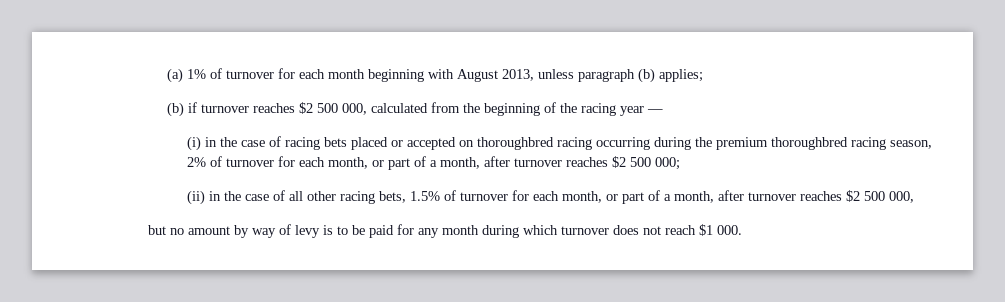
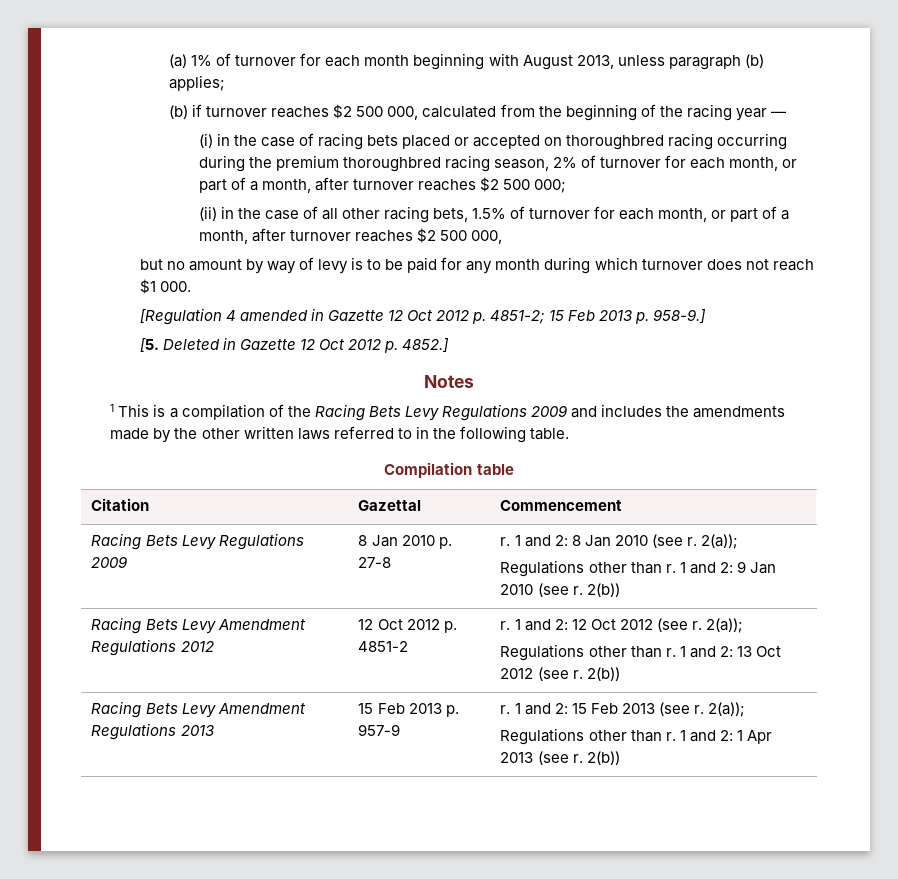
(742, 230) none -> [139,308,707,325] [139,337,450,353] [424,375,474,388] [110,404,786,421] [110,426,569,443] [384,462,514,478] [91,498,150,511] [358,500,422,511] [500,500,623,511] [91,533,304,550] [91,556,129,568] [358,535,452,549] [358,557,392,568] [500,534,738,549] [500,560,776,577] [500,583,620,597] [91,617,306,634] [91,639,214,656] [358,619,457,633] [358,641,409,652] [500,618,743,633] [500,644,781,661] [500,667,620,681] [91,701,306,718] [91,723,214,740] [358,703,459,717] [358,724,401,736] [500,702,745,717] [500,728,772,745] [500,751,620,765] // [Regulation 4 amended in Gazette 12 Oct 2012 p. 4851-2; 15 Feb 2013 p. 958-9.] // [5. Deleted in Gazette 12 Oct 2012 p. 4852.] // Notes // 1 This is a compilation of the Racing Bets Levy Regulations 2009 and includes the amendments made by the other written laws referred to in the following table. // Compilation table // Citation | Gazettal | Commencement // Racing Bets Levy Regulations 2009 | 8 Jan 2010 p. 27-8 | r. 1 and 2: 8 Jan 2010 (see r. 2(a)); // Regulations other than r. 1 and 2: 9 Jan 2010 (see r. 2(b)) // Racing Bets Levy Amendment Regulations 2012 | 12 Oct 2012 p. 4851-2 | r. 1 and 2: 12 Oct 2012 (see r. 2(a)); // Regulations other than r. 1 and 2: 13 Oct 2012 (see r. 2(b)) // Racing Bets Levy Amendment Regulations 2013 | 15 Feb 2013 p. 957-9 | r. 1 and 2: 15 Feb 2013 (see r. 2(a)); // Regulations other than r. 1 and 2: 1 Apr 2013 (see r. 2(b))

